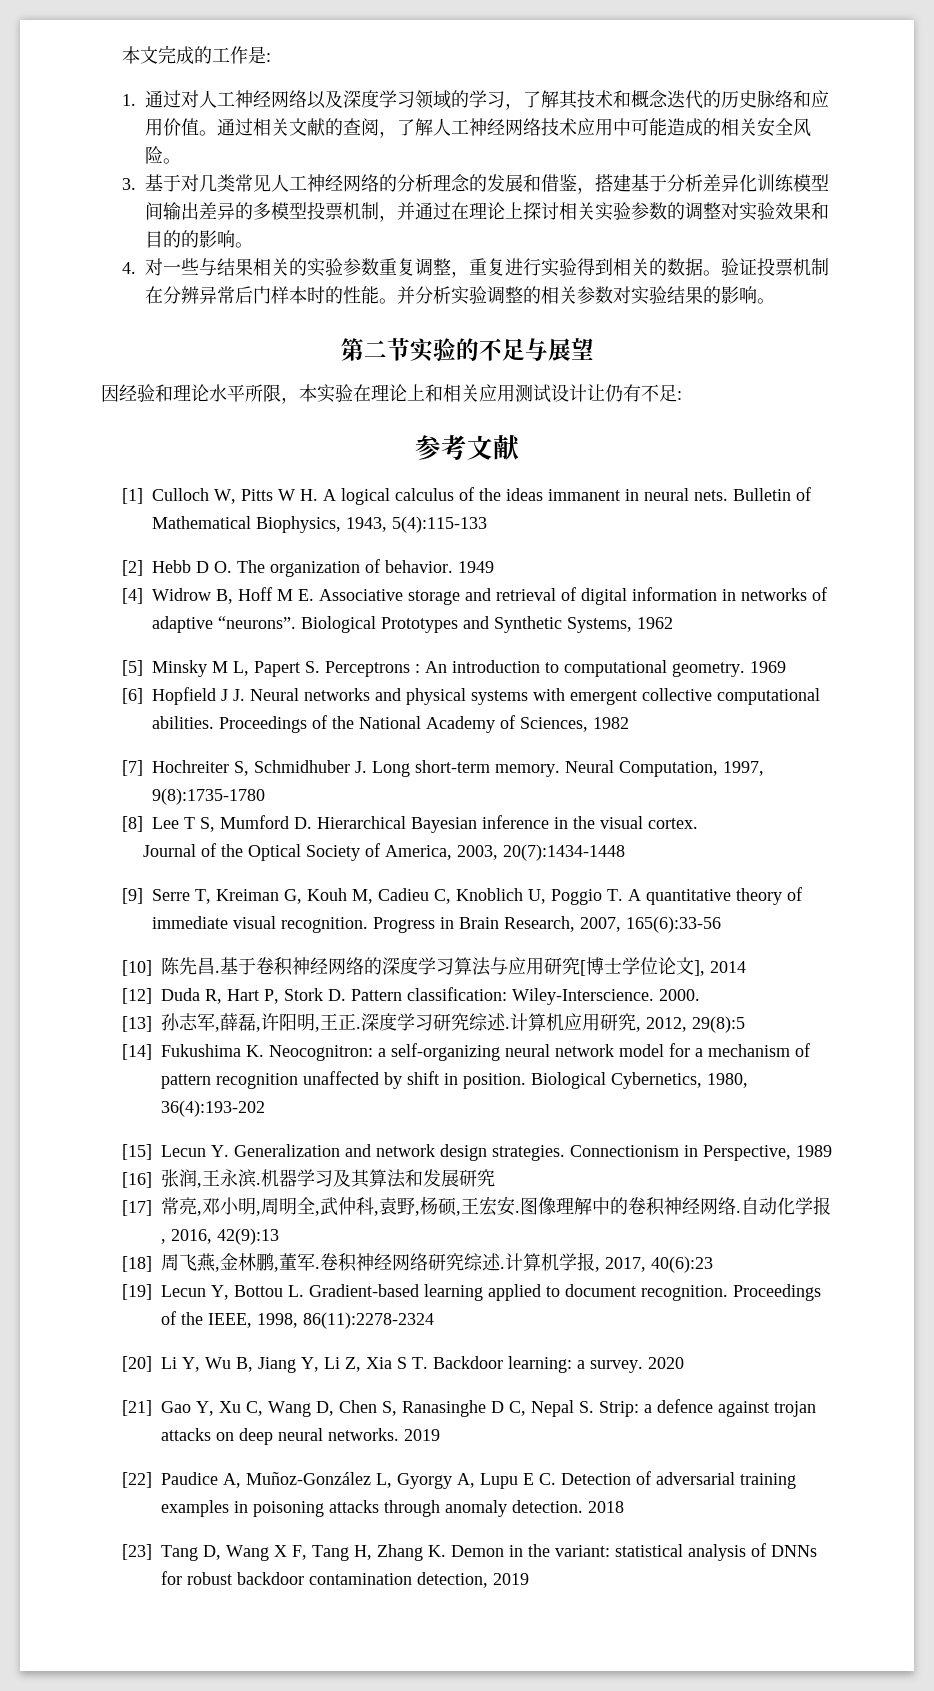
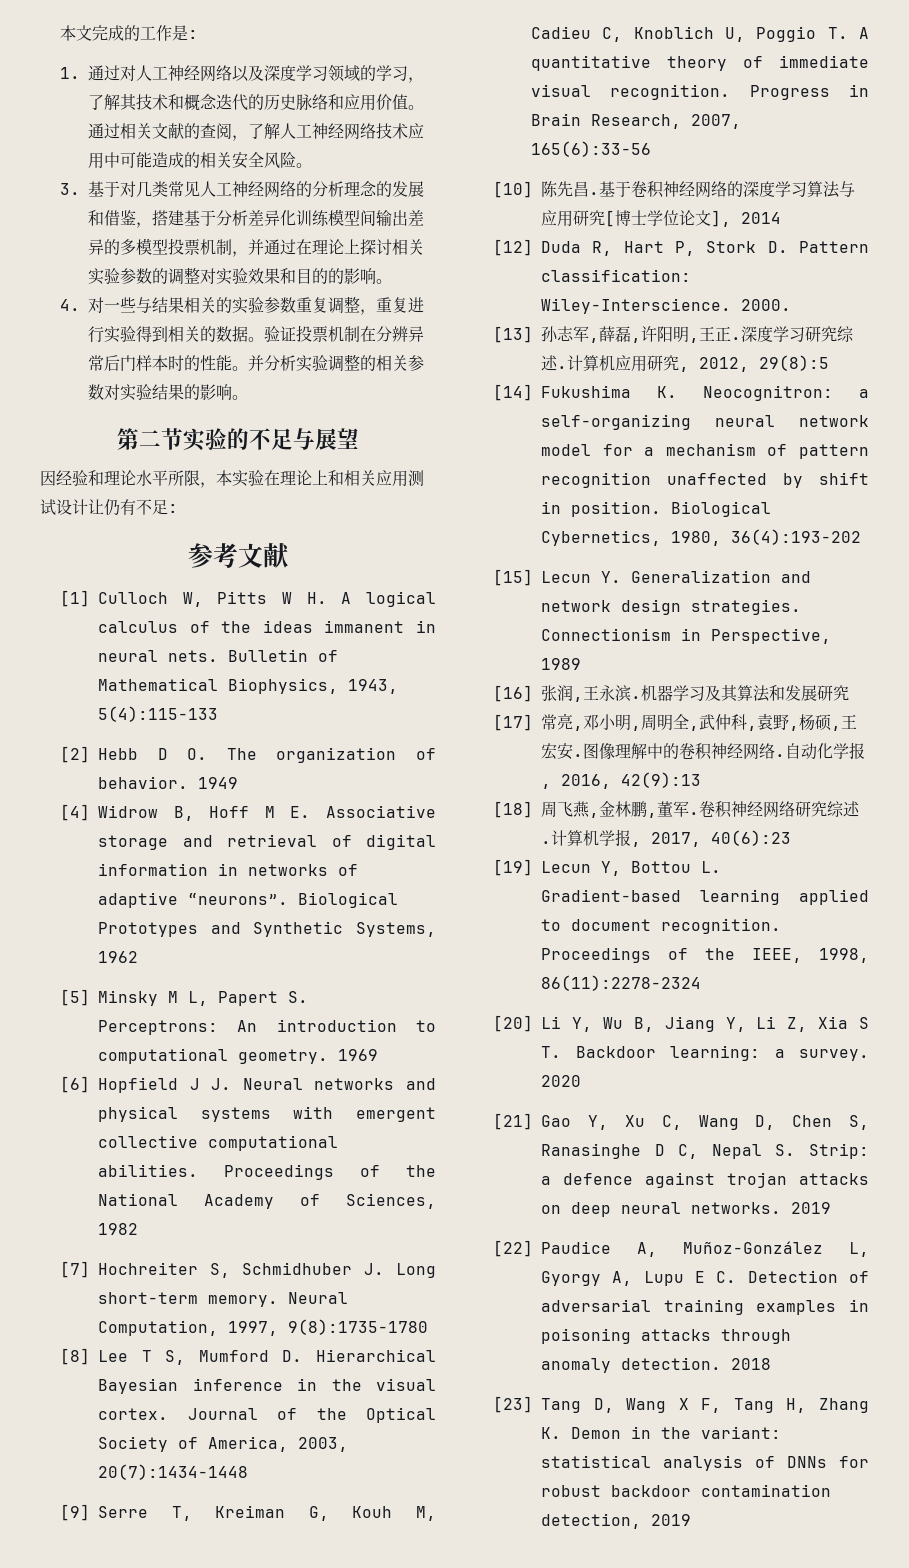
[324,661,420,677] Perceptrons : -> [98,1020,219,1035] Perceptrons:
(698, 823) // -> (169, 1414) none

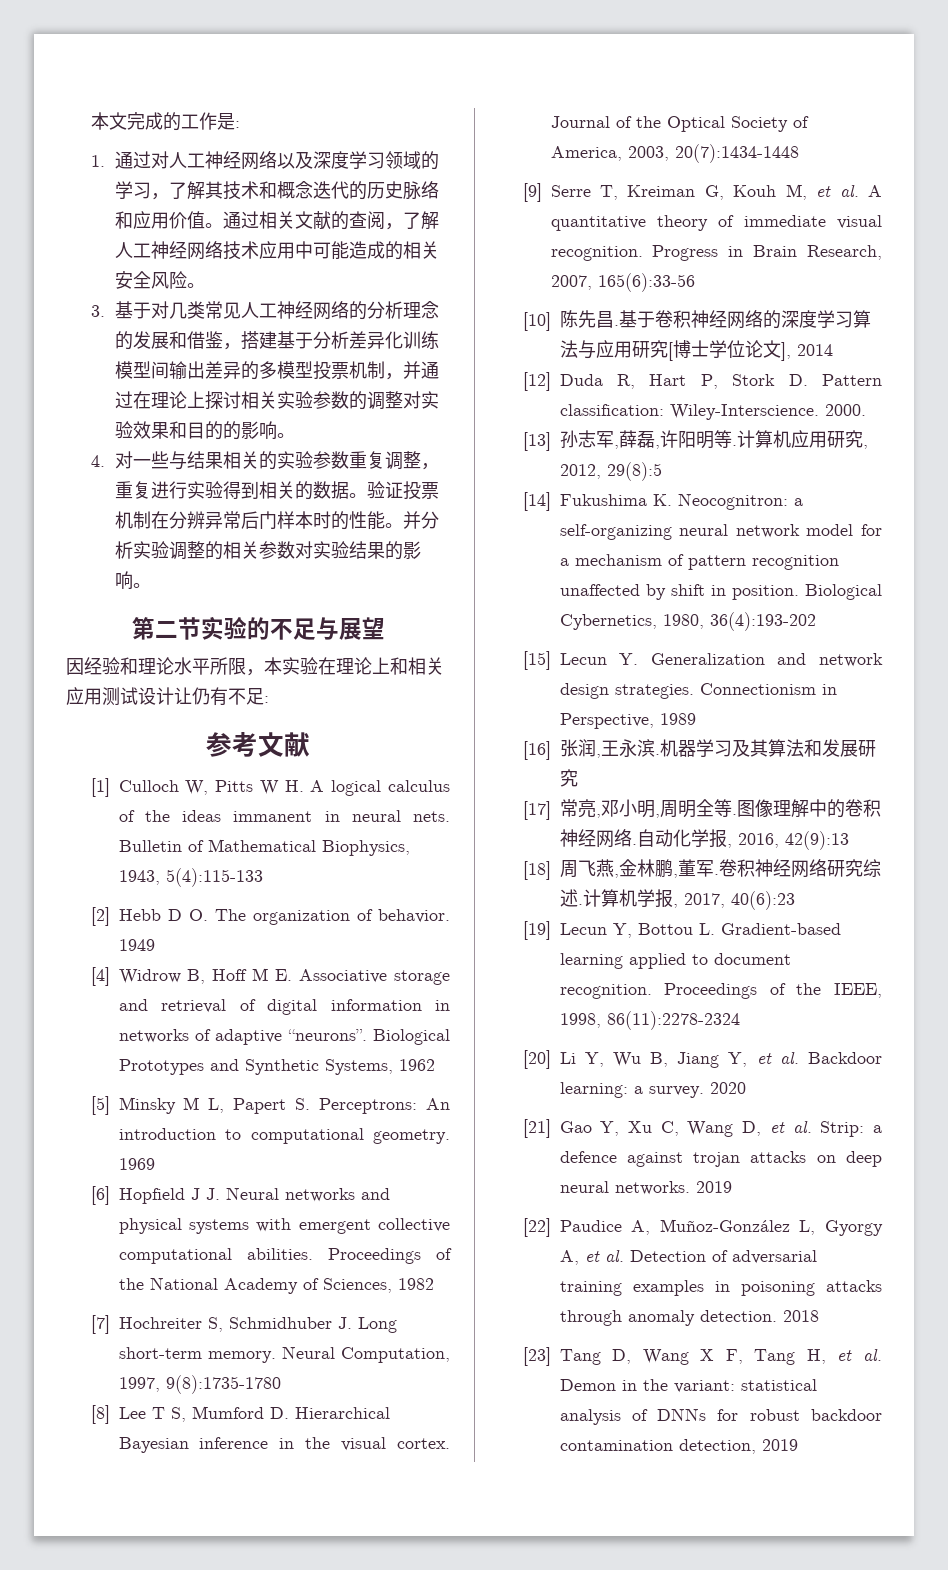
[531,26,848,42] Cadieu C, Knoblich U, Poggio T. -> [816,184,859,197] et al.
[689,326,855,343] [541,355,559,371] ,王正.深度学习研究综述 -> [713,430,732,448] 等
[689,713,858,731] [541,743,574,760] ,武仲科,袁野,杨硕,王宏安 -> [713,799,732,817] 等
[756,1016,870,1032] [541,1046,562,1058] Li Z, Xia S T. -> [756,1051,799,1064] et al.
[792,1115,869,1130] [541,1143,796,1159] Chen S, Ranasinghe D C, Nepal S. -> [769,1120,812,1133] et al.
[643,1271,737,1286] Lupu E C. -> [584,1249,624,1262] et al.
[819,1398,869,1413] [541,1427,562,1439] Zhang K. -> [837,1348,882,1361] et al.

